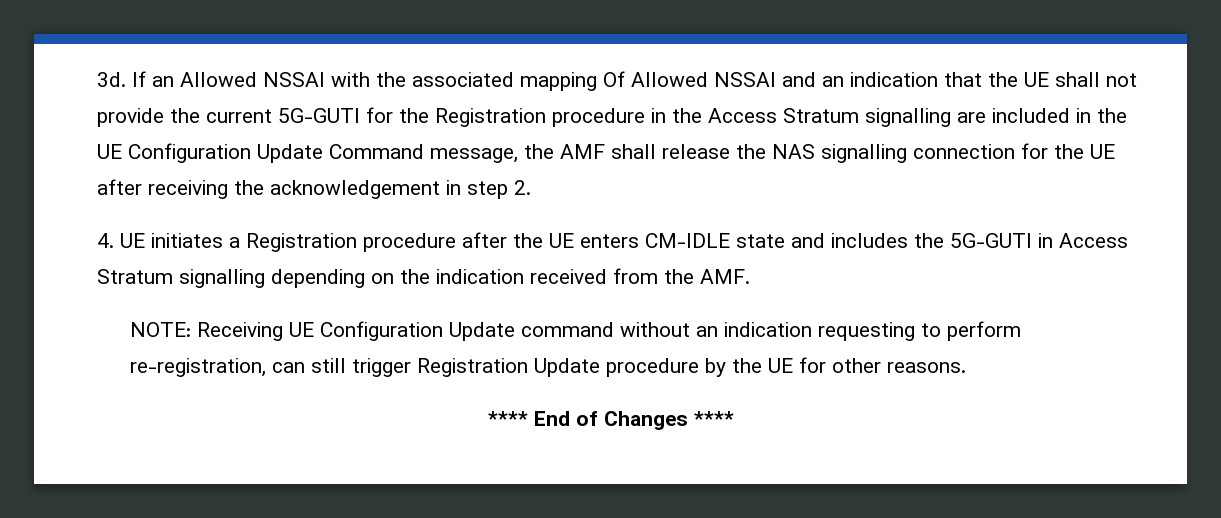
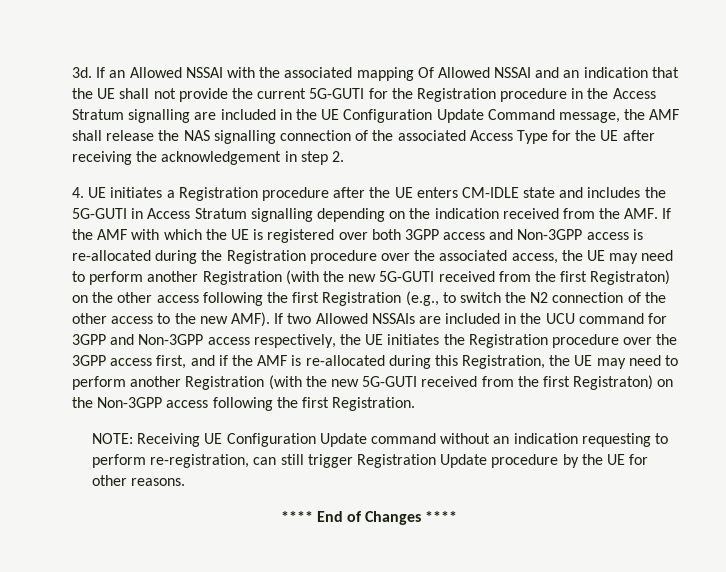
(1016, 151) none -> [355,130,548,144] of the associated Access Type
(751, 276) none -> [662,208,672,219] [72,229,643,243] [72,250,674,264] [72,270,671,285] [72,291,666,306] [72,312,667,327] [72,334,678,348] [72,355,678,369] [72,375,674,390] [72,397,416,411] If the AMF with which the UE is registered over both 3GPP access and Non-3GPP access is re-allocated during the Registration procedure over the associated access, the UE may need to perform another Registration (with the new 5G-GUTI received from the first Registraton) on the other access following the first Registration (e.g., to switch the N2 connection of the other access to the new AMF). If two Allowed NSSAIs are included in the UCU command for 3GPP and Non-3GPP access respectively, the UE initiates the Registration procedure over the 3GPP access first, and if the AMF is re-allocated during this Registration, the UE may need to perform another Registration (with the new 5G-GUTI received from the first Registraton) on the Non-3GPP access following the first Registration.

